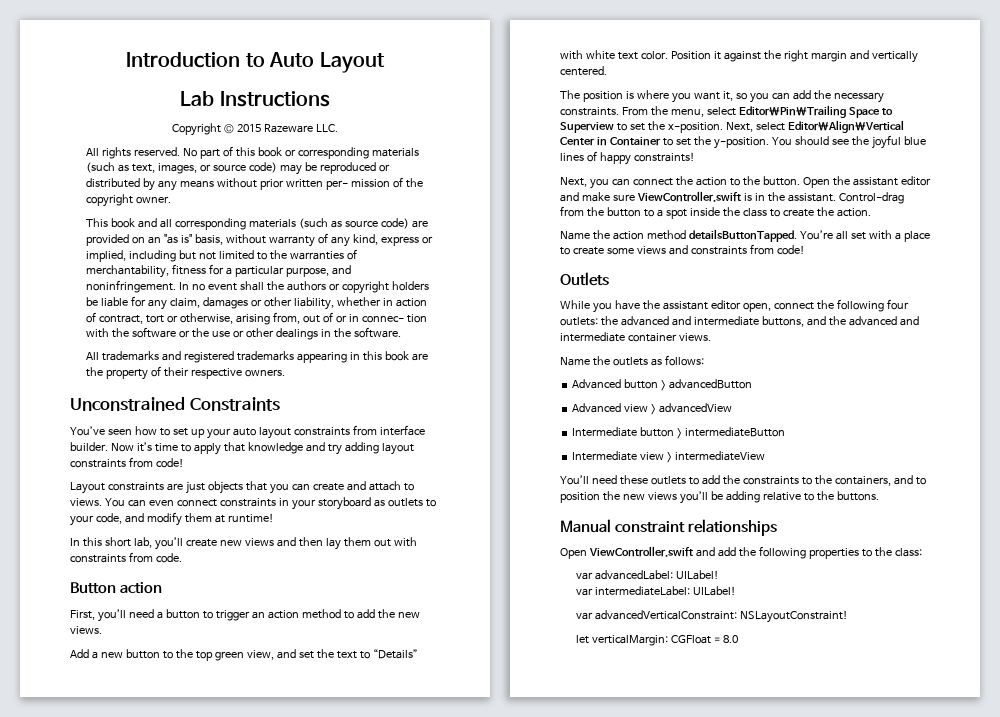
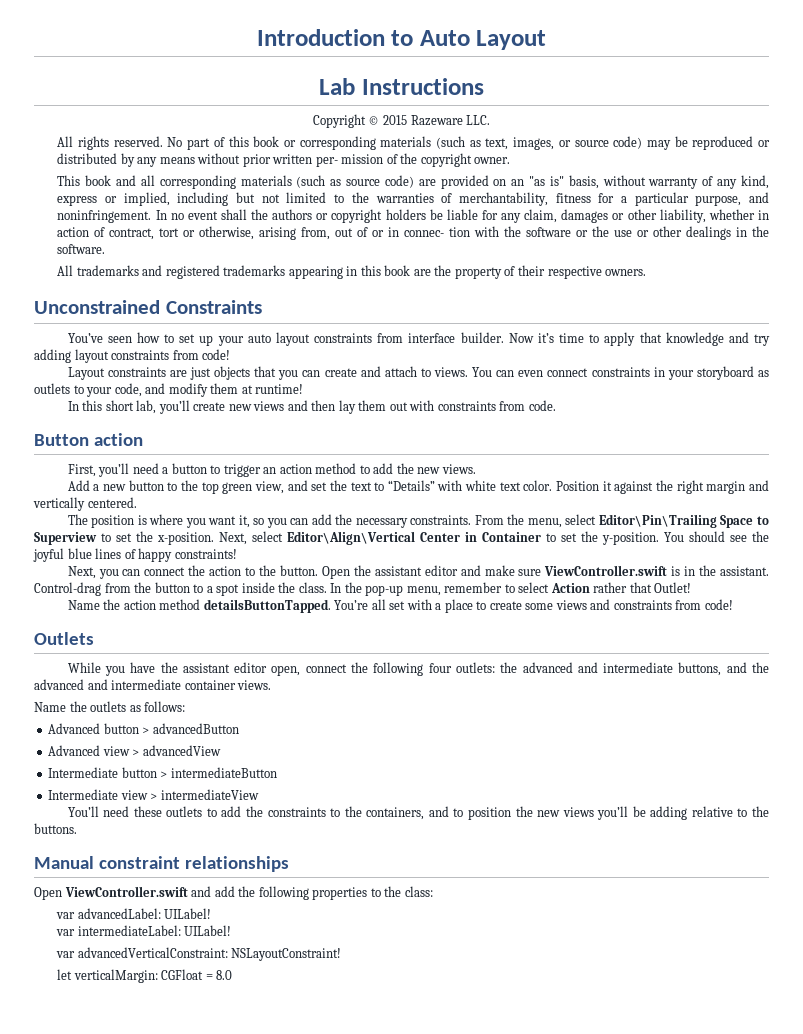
[742,207,871,217] class to create the action. -> [298,582,692,596] class. In the pop-up menu, remember to select Action rather that Outlet!

